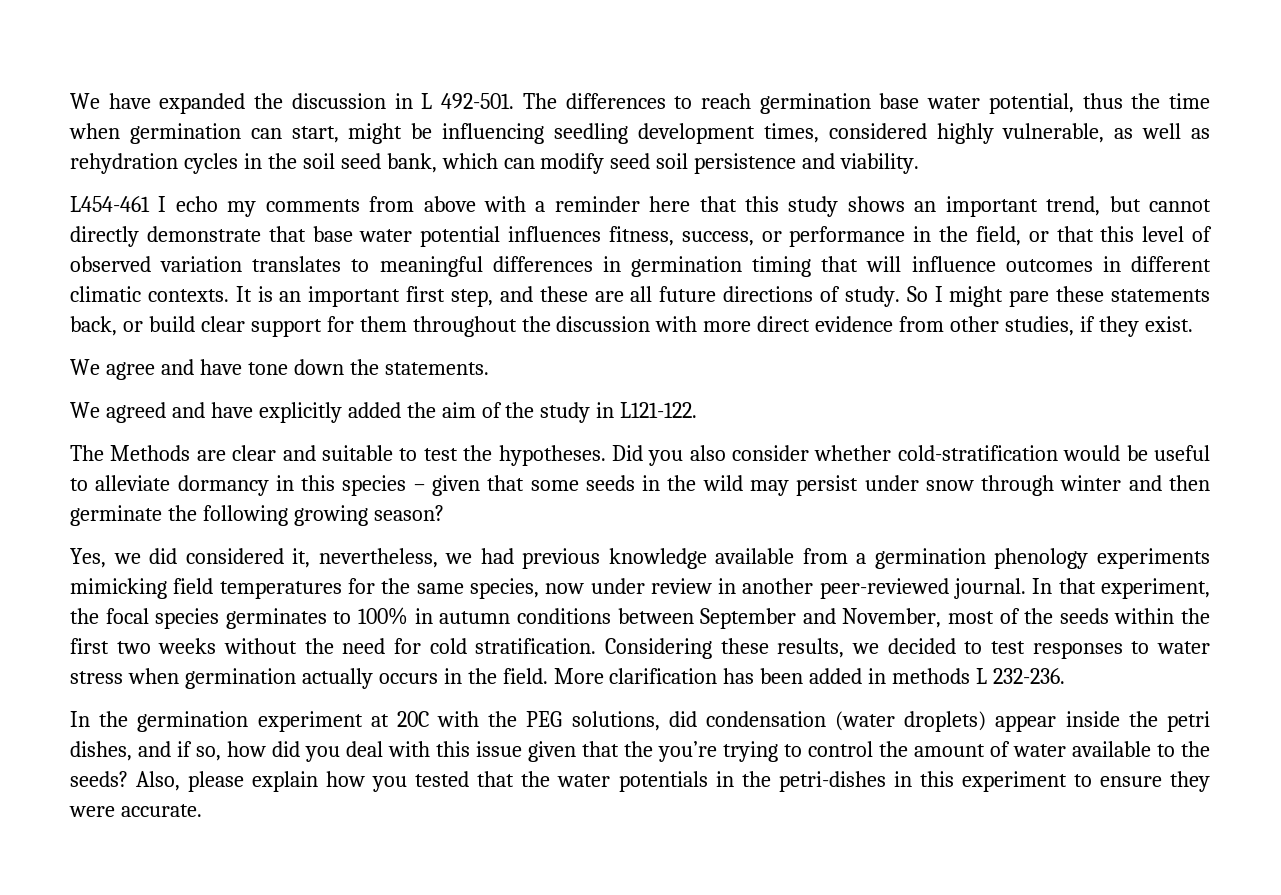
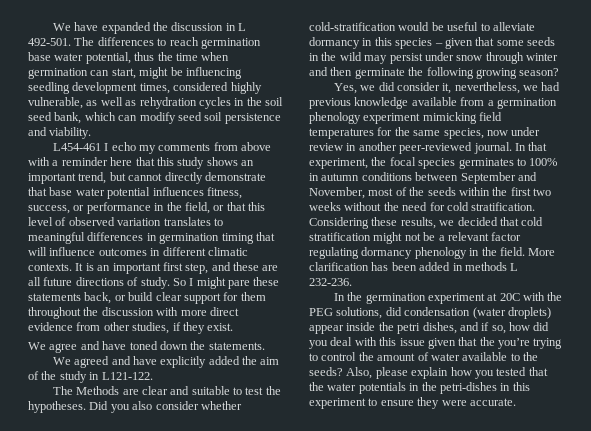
[247,362,288,375] tone -> [129,341,158,350] toned
[185,548,284,564] considered -> [396,82,440,91] consider
[1097,548,1210,569] experiments -> [363,113,421,124] experiment
[964,641,1210,659] [70,668,438,689] to test responses to water stress when germination actually occurs -> [499,217,544,226] [309,232,522,244] [309,247,467,259] that cold stratification might not be a relevant factor regulating dormancy phenology

